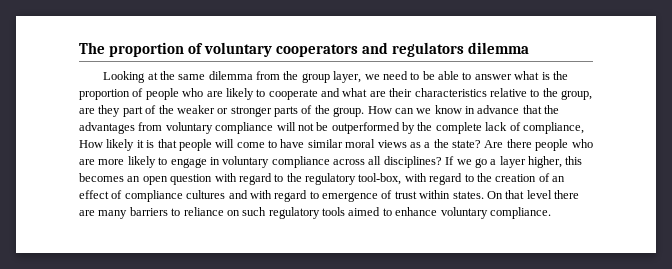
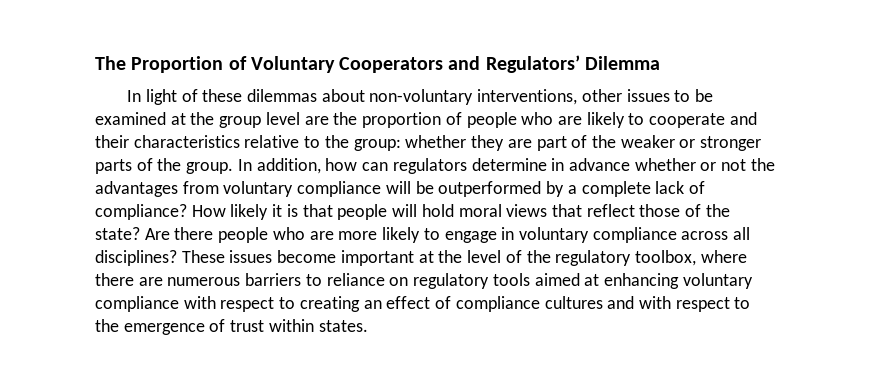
[109,42,530,57] [103,71,550,83] proportion of voluntary cooperators and regulators dilemma // Looking at the same dilemma from the group layer, we need to be able to answer what is -> [131,55,660,73] [127,89,714,105] [95,112,329,128] Proportion of Voluntary Cooperators and Regulators’ Dilemma // In light of these dilemmas about non-voluntary interventions, other issues to be examined at the group level are
[342,88,386,97] what are -> (757, 118) none
[561,90,592,100] [79,105,121,117] group, are they -> [353,135,532,151] group: whether they are
[367,105,542,114] How can we know in advance that -> [237,158,747,174] In addition, how can regulators determine in advance whether or not
[297,123,314,131] not -> (411, 187) none
[417,122,433,131] the -> [567,185,577,194] a
[522,122,584,134] compliance, -> [95,204,187,220] compliance?
[236,139,431,148] come to have similar moral views as a -> [421,204,702,217] hold moral views that reflect those of
[445,156,583,168] [79,173,550,185] If we go a layer higher, this becomes an open question with regard to the regulatory tool-box, with regard to the creation of -> [181,250,747,266] [95,273,753,289] [95,296,360,312] These issues become important at the level of the regulatory toolbox, where there are numerous barriers to reliance on regulatory tools aimed at enhancing voluntary compliance with respect to creating
[274,190,319,202] regard to -> [675,297,751,312] [95,319,119,332] respect to the
[486,190,579,199] [79,207,551,219] On that level there are many barriers to reliance on such regulatory tools aimed to enhance voluntary compliance. -> (368, 326) none

